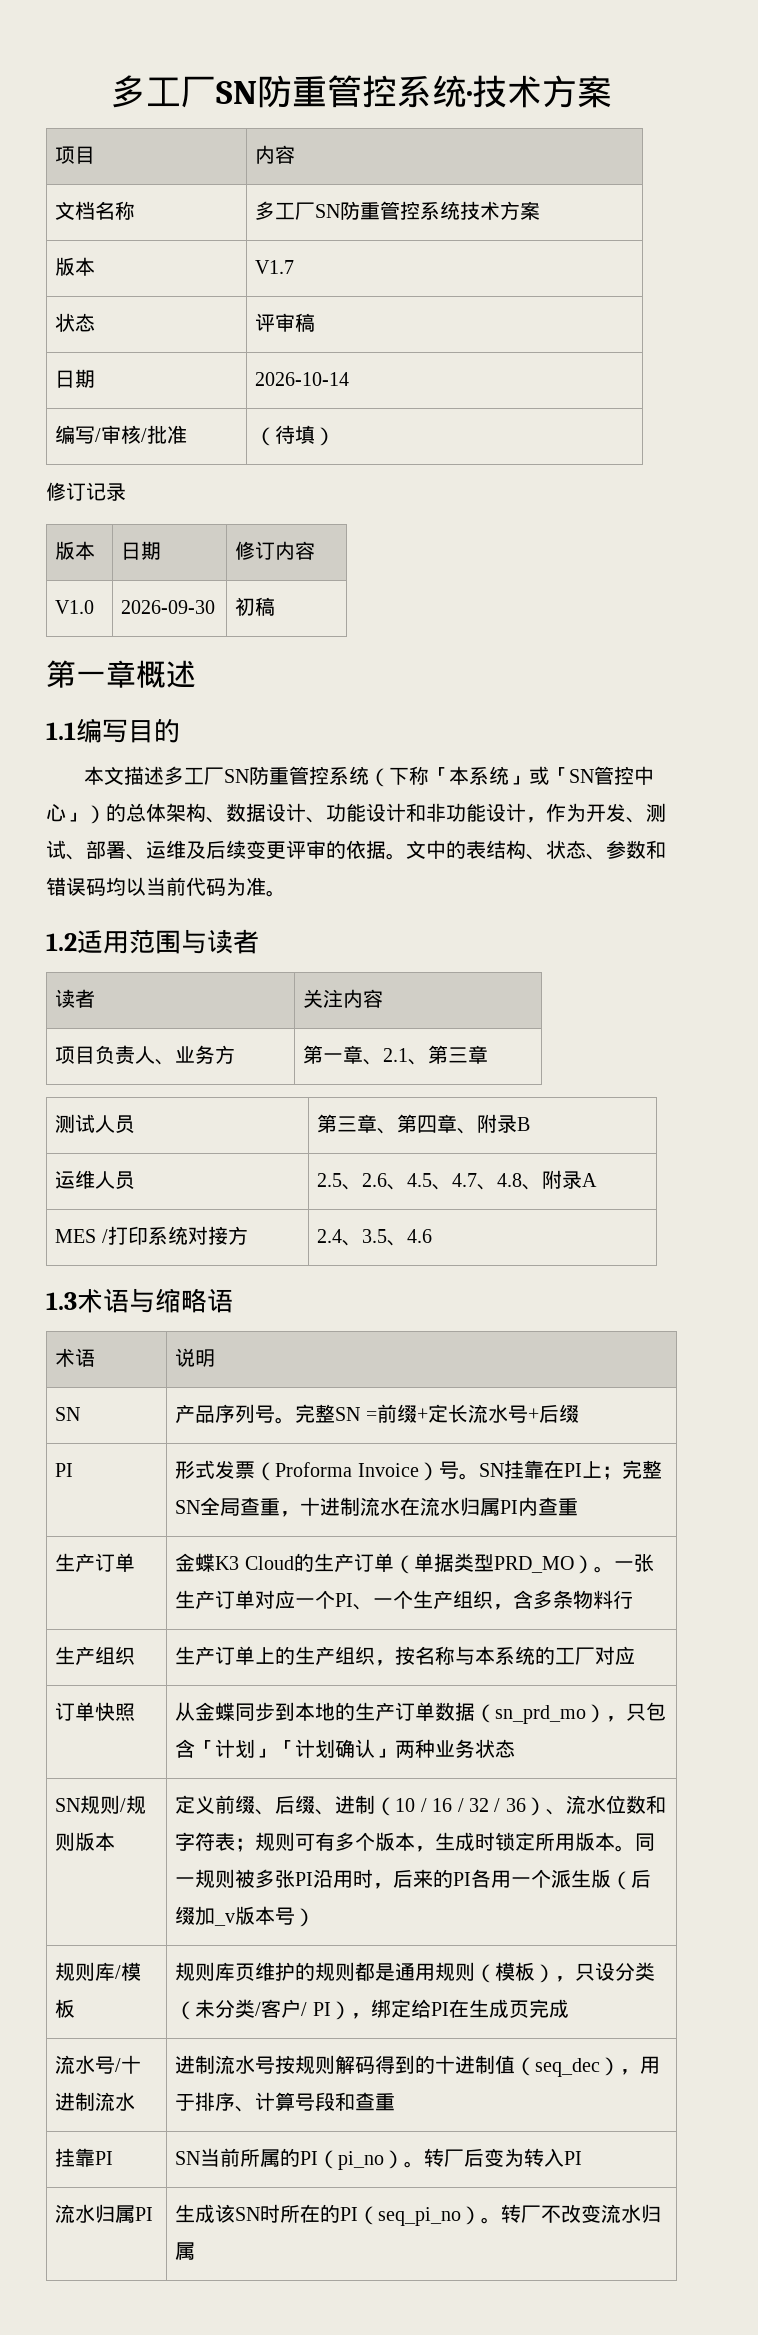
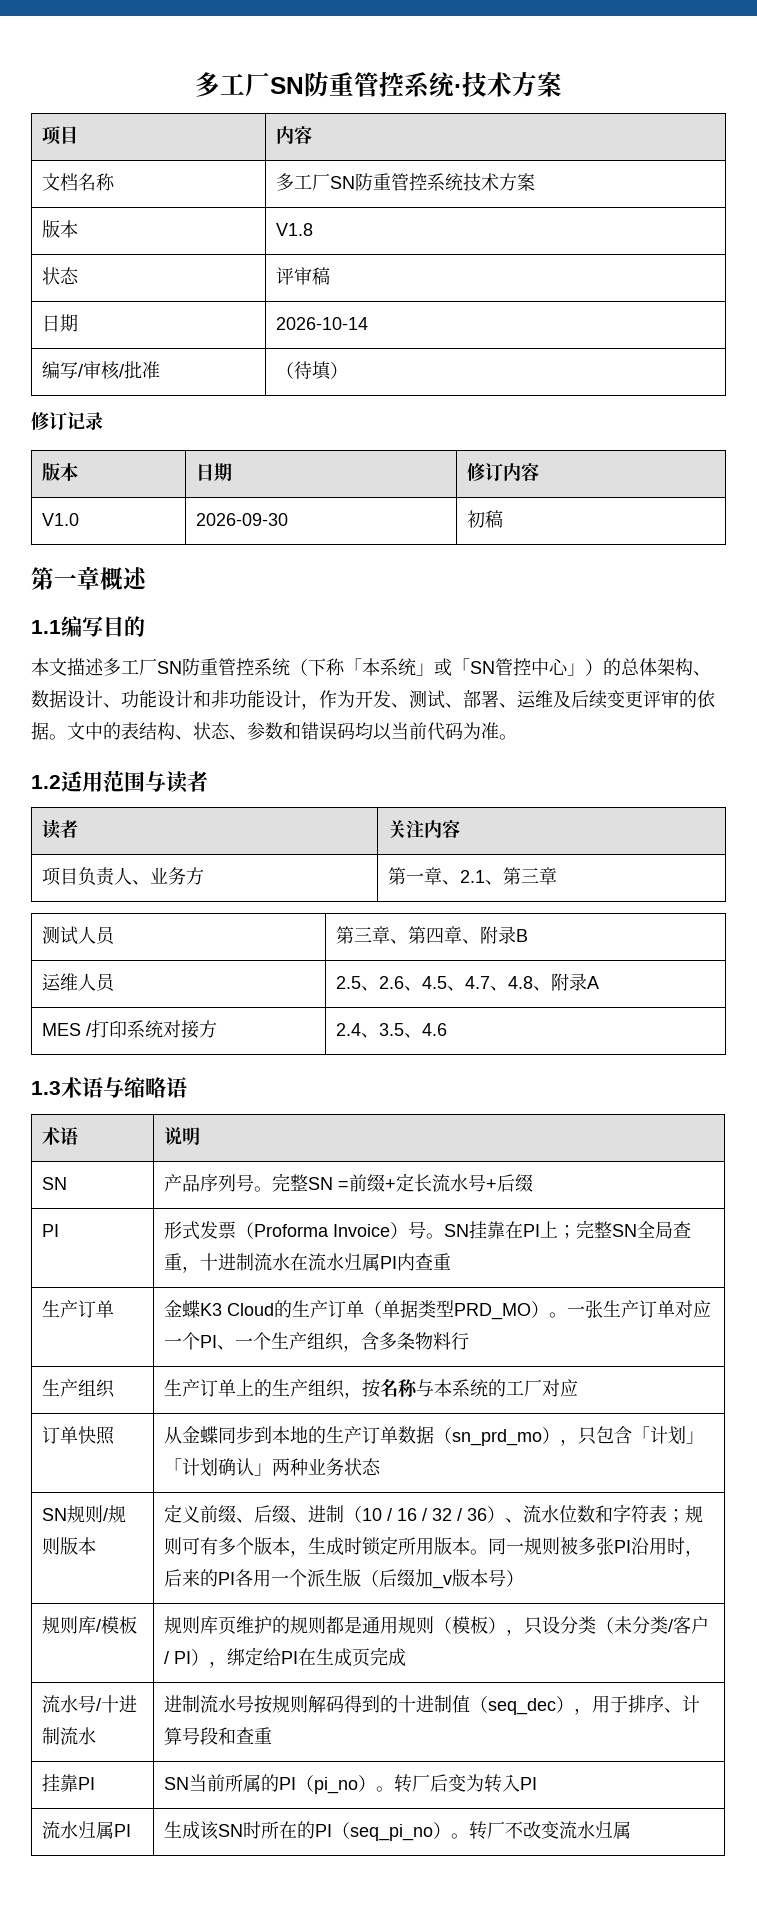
[255,260,295,274] V1.7 -> [276,223,314,236] V1.8

